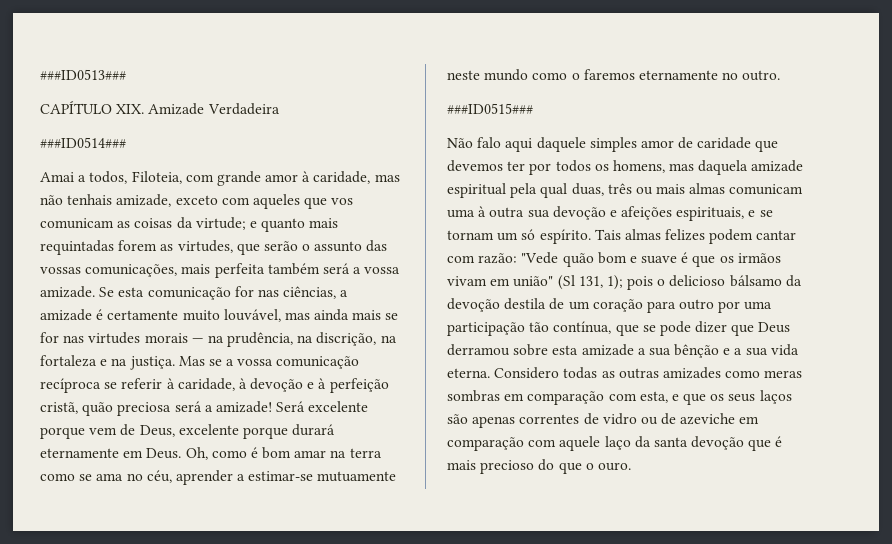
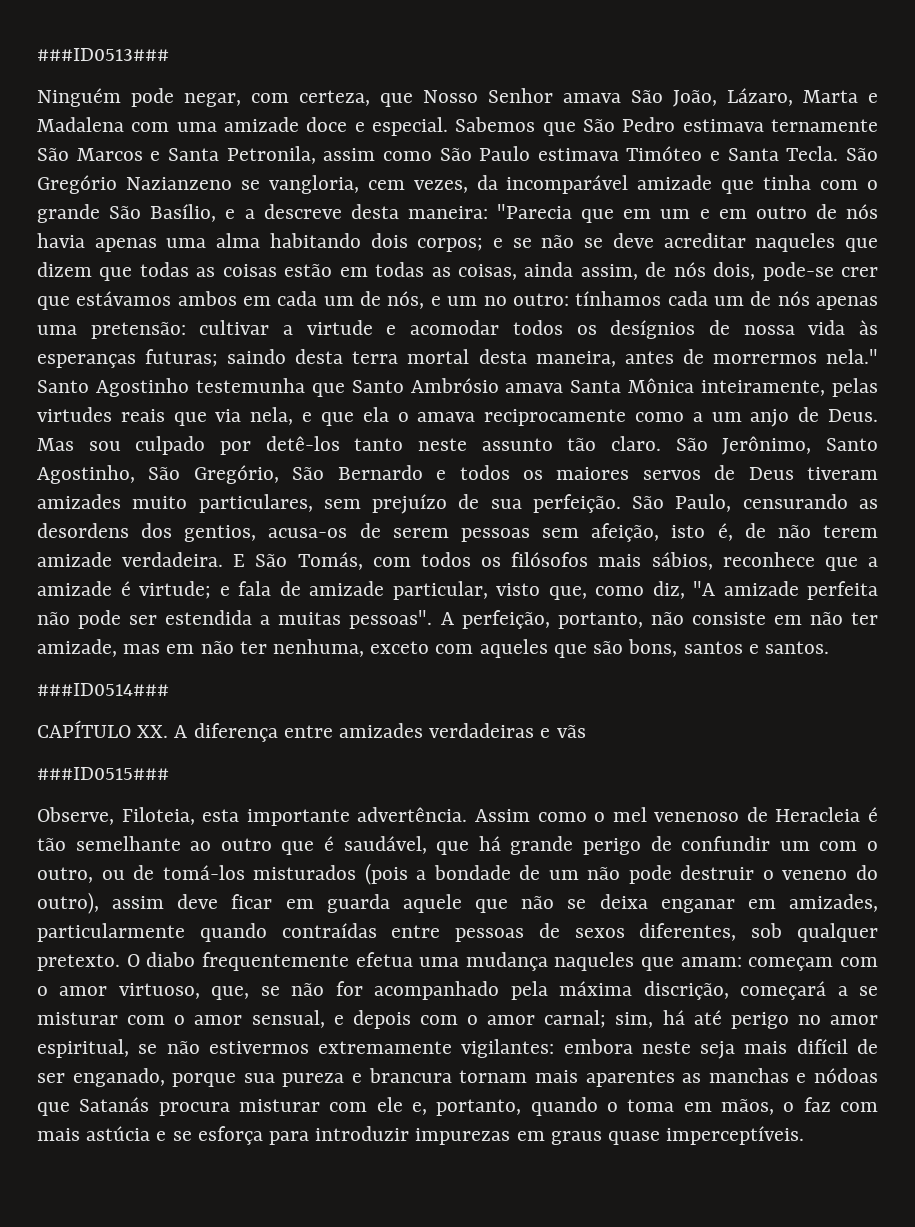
[40,101,280,115] [40,137,126,148] [40,171,400,186] [40,194,354,209] [40,217,339,232] [40,240,388,255] [40,263,401,278] [40,286,349,300] [40,309,399,322] [40,332,397,347] [40,355,360,370] [40,378,389,393] [40,401,369,416] [40,424,336,439] [40,447,382,460] [40,470,397,485] [447,69,781,81] [447,103,533,114] [447,137,779,152] [447,160,804,175] [447,183,804,198] [447,206,773,221] [447,229,797,244] [447,252,781,267] [447,275,802,290] [447,298,773,313] [447,321,791,336] [447,344,799,358] [447,367,803,379] [447,390,792,405] [447,413,760,428] [447,436,783,451] [447,459,631,474] CAPÍTULO XIX. Amizade Verdadeira // ###ID0514### // Amai a todos, Filoteia, com grande amor à caridade, mas não tenhais amizade, exceto com aqueles que vos comunicam as coisas da virtude; e quanto mais requintadas forem as virtudes, que serão o assunto das vossas comunicações, mais perfeita também será a vossa amizade. Se esta comunicação for nas ciências, a amizade é certamente muito louvável, mas ainda mais se for nas virtudes morais — na prudência, na discrição, na fortaleza e na justiça. Mas se a vossa comunicação recíproca se referir à caridade, à devoção e à perfeição cristã, quão preciosa será a amizade! Será excelente porque vem de Deus, excelente porque durará eternamente em Deus. Oh, como é bom amar na terra como se ama no céu, aprender a estimar-se mutuamente neste mundo como o faremos eternamente no outro. // ###ID0515### // Não falo aqui daquele simples amor de caridade que devemos ter por todos os homens, mas daquela amizade espiritual pela qual duas, três ou mais almas comunicam uma à outra sua devoção e afeições espirituais, e se tornam um só espírito. Tais almas felizes podem cantar com razão: "Vede quão bom e suave é que os irmãos vivam em união" (Sl 131, 1); pois o delicioso bálsamo da devoção destila de um coração para outro por uma participação tão contínua, que se pode dizer que Deus derramou sobre esta amizade a sua bênção e a sua vida eterna. Considero todas as outras amizades como meras sombras em comparação com esta, e que os seus laços são apenas correntes de vidro ou de azeviche em comparação com aquele laço da santa devoção que é mais precioso do que o ouro. -> [37,88,878,107] [37,117,878,136] [37,146,878,164] [37,175,878,194] [37,204,878,223] [37,233,878,252] [37,262,878,281] [37,291,879,310] [37,320,879,339] [37,349,878,368] [37,378,878,397] [37,407,878,427] [37,436,878,455] [37,465,878,484] [37,494,878,514] [37,523,879,542] [37,552,879,571] [37,581,878,600] [37,610,878,629] [37,639,829,658] [37,683,169,696] [37,720,586,742] [37,767,169,780] [37,807,879,826] [37,836,879,855] [37,863,878,885] [37,892,879,914] [37,923,878,942] [37,952,878,971] [37,981,878,1000] [37,1010,878,1029] [37,1039,878,1059] [37,1068,879,1087] [37,1097,879,1116] [37,1126,805,1145] Ninguém pode negar, com certeza, que Nosso Senhor amava São João, Lázaro, Marta e Madalena com uma amizade doce e especial. Sabemos que São Pedro estimava ternamente São Marcos e Santa Petronila, assim como São Paulo estimava Timóteo e Santa Tecla. São Gregório Nazianzeno se vangloria, cem vezes, da incomparável amizade que tinha com o grande São Basílio, e a descreve desta maneira: "Parecia que em um e em outro de nós havia apenas uma alma habitando dois corpos; e se não se deve acreditar naqueles que dizem que todas as coisas estão em todas as coisas, ainda assim, de nós dois, pode-se crer que estávamos ambos em cada um de nós, e um no outro: tínhamos cada um de nós apenas uma pretensão: cultivar a virtude e acomodar todos os desígnios de nossa vida às esperanças futuras; saindo desta terra mortal desta maneira, antes de morrermos nela." Santo Agostinho testemunha que Santo Ambrósio amava Santa Mônica inteiramente, pelas virtudes reais que via nela, e que ela o amava reciprocamente como a um anjo de Deus. Mas sou culpado por detê-los tanto neste assunto tão claro. São Jerônimo, Santo Agostinho, São Gregório, São Bernardo e todos os maiores servos de Deus tiveram amizades muito particulares, sem prejuízo de sua perfeição. São Paulo, censurando as desordens dos gentios, acusa-os de serem pessoas sem afeição, isto é, de não terem amizade verdadeira. E São Tomás, com todos os filósofos mais sábios, reconhece que a amizade é virtude; e fala de amizade particular, visto que, como diz, "A amizade perfeita não pode ser estendida a muitas pessoas". A perfeição, portanto, não consiste em não ter amizade, mas em não ter nenhuma, exceto com aqueles que são bons, santos e santos. // ###ID0514### // CAPÍTULO XX. A diferença entre amizades verdadeiras e vãs // ###ID0515### // Observe, Filoteia, esta importante advertência. Assim como o mel venenoso de Heracleia é tão semelhante ao outro que é saudável, que há grande perigo de confundir um com o outro, ou de tomá-los misturados (pois a bondade de um não pode destruir o veneno do outro), assim deve ficar em guarda aquele que não se deixa enganar em amizades, particularmente quando contraídas entre pessoas de sexos diferentes, sob qualquer pretexto. O diabo frequentemente efetua uma mudança naqueles que amam: começam com o amor virtuoso, que, se não for acompanhado pela máxima discrição, começará a se misturar com o amor sensual, e depois com o amor carnal; sim, há até perigo no amor espiritual, se não estivermos extremamente vigilantes: embora neste seja mais difícil de ser enganado, porque sua pureza e brancura tornam mais aparentes as manchas e nódoas que Satanás procura misturar com ele e, portanto, quando o toma em mãos, o faz com mais astúcia e se esforça para introduzir impurezas em graus quase imperceptíveis.

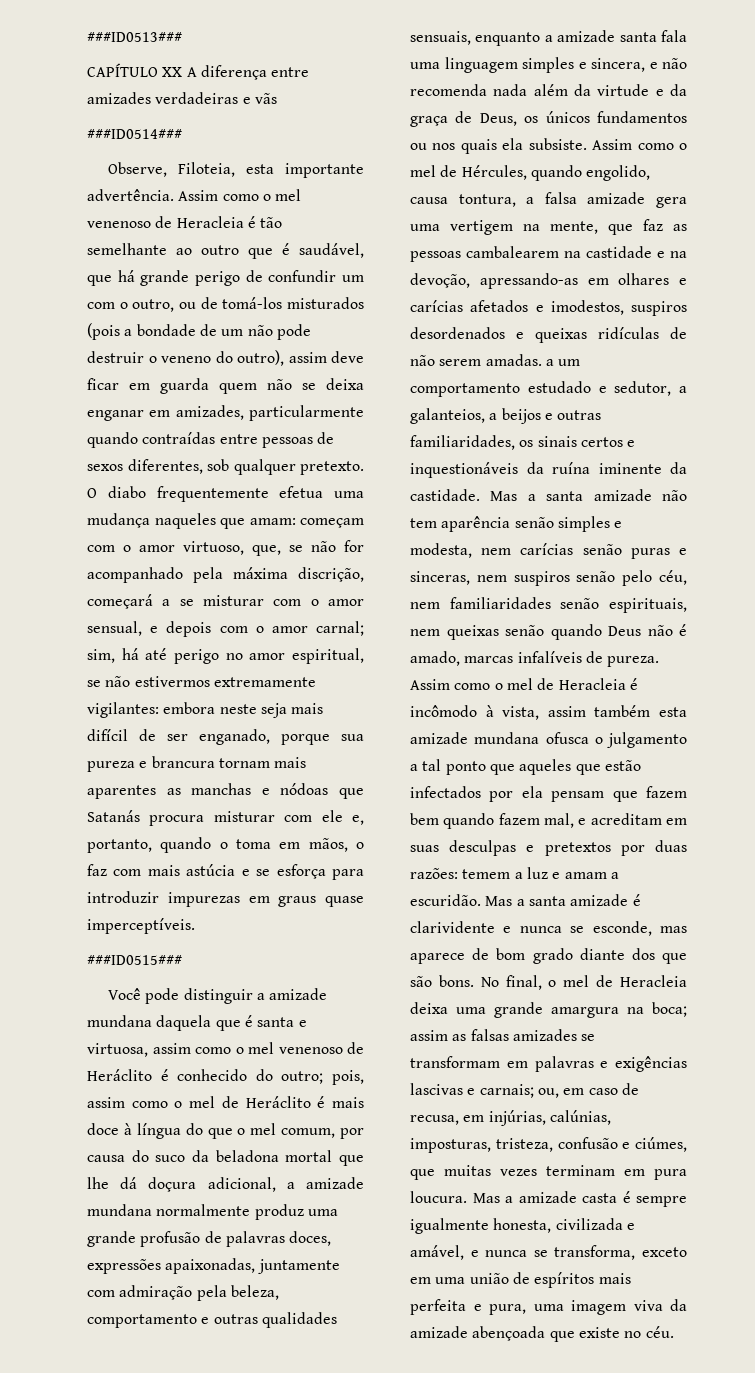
[37,88,878,107] [37,117,878,136] [37,146,878,164] [37,175,878,194] [37,204,878,223] [37,233,878,252] [37,262,878,281] [37,291,879,310] [37,320,879,339] [37,349,878,368] [37,378,878,397] [37,407,878,427] [37,436,878,455] [37,465,878,484] [37,494,878,514] [37,523,879,542] [37,552,879,571] [37,581,878,600] [37,610,878,629] [37,639,829,658] [37,683,169,696] // Ninguém pode negar, com certeza, que Nosso Senhor amava São João, Lázaro, Marta e Madalena com uma amizade doce e especial. Sabemos que São Pedro estimava ternamente São Marcos e Santa Petronila, assim como São Paulo estimava Timóteo e Santa Tecla. São Gregório Nazianzeno se vangloria, cem vezes, da incomparável amizade que tinha com o grande São Basílio, e a descreve desta maneira: "Parecia que em um e em outro de nós havia apenas uma alma habitando dois corpos; e se não se deve acreditar naqueles que dizem que todas as coisas estão em todas as coisas, ainda assim, de nós dois, pode-se crer que estávamos ambos em cada um de nós, e um no outro: tínhamos cada um de nós apenas uma pretensão: cultivar a virtude e acomodar todos os desígnios de nossa vida às esperanças futuras; saindo desta terra mortal desta maneira, antes de morrermos nela." Santo Agostinho testemunha que Santo Ambrósio amava Santa Mônica inteiramente, pelas virtudes reais que via nela, e que ela o amava reciprocamente como a um anjo de Deus. Mas sou culpado por detê-los tanto neste assunto tão claro. São Jerônimo, Santo Agostinho, São Gregório, São Bernardo e todos os maiores servos de Deus tiveram amizades muito particulares, sem prejuízo de sua perfeição. São Paulo, censurando as desordens dos gentios, acusa-os de serem pessoas sem afeição, isto é, de não terem amizade verdadeira. E São Tomás, com todos os filósofos mais sábios, reconhece que a amizade é virtude; e fala de amizade particular, visto que, como diz, "A amizade perfeita não pode ser estendida a muitas pessoas". A perfeição, portanto, não consiste em não ter amizade, mas em não ter nenhuma, exceto com aqueles que são bons, santos e santos. // ###ID0514### -> (182, 37) none
[137,725,169,738] XX. -> [162,67,183,77] XX
[37,767,169,780] ###ID0515### -> [87,129,182,139] ###ID0514###
[402,894,509,913] aquele que -> [219,383,257,394] quem
(805, 1135) none -> [87,955,182,965] [107,988,328,1004] [87,1015,307,1031] [87,1042,364,1057] [87,1069,364,1085] [87,1096,364,1108] [87,1123,364,1139] [87,1150,364,1166] [87,1177,364,1192] [87,1204,338,1220] [87,1231,332,1247] [87,1258,340,1274] [87,1285,279,1301] [87,1312,337,1328] [410,30,687,46] [410,57,687,73] [410,84,687,96] [410,111,687,127] [410,138,687,154] [410,165,651,181] [410,192,687,208] [410,219,687,235] [410,246,687,262] [410,273,687,289] [410,300,687,316] [410,327,687,343] [410,354,581,366] [410,381,687,397] [410,408,602,424] [410,435,636,450] [410,462,687,478] [410,489,687,501] [410,516,623,532] [410,543,687,559] [410,570,687,586] [410,597,687,613] [410,624,687,640] [410,651,660,667] [410,678,638,690] [410,705,687,720] [410,732,687,748] [410,759,641,775] [410,786,687,802] [410,813,687,829] [410,840,687,856] [410,867,619,879] [410,894,641,906] [410,921,687,936] [410,948,687,964] [410,975,687,990] [410,1002,687,1018] [410,1029,596,1041] [410,1056,687,1072] [410,1083,639,1098] [410,1110,611,1126] [410,1137,687,1153] [410,1165,687,1180] [410,1191,687,1207] [410,1218,635,1234] [410,1245,687,1260] [410,1272,631,1288] [410,1299,687,1315] [410,1326,674,1342] // ###ID0515### // Você pode distinguir a amizade mundana daquela que é santa e virtuosa, assim como o mel venenoso de Heráclito é conhecido do outro; pois, assim como o mel de Heráclito é mais doce à língua do que o mel comum, por causa do suco da beladona mortal que lhe dá doçura adicional, a amizade mundana normalmente produz uma grande profusão de palavras doces, expressões apaixonadas, juntamente com admiração pela beleza, comportamento e outras qualidades sensuais, enquanto a amizade santa fala uma linguagem simples e sincera, e não recomenda nada além da virtude e da graça de Deus, os únicos fundamentos ou nos quais ela subsiste. Assim como o mel de Hércules, quando engolido, causa tontura, a falsa amizade gera uma vertigem na mente, que faz as pessoas cambalearem na castidade e na devoção, apressando-as em olhares e carícias afetados e imodestos, suspiros desordenados e queixas ridículas de não serem amadas. a um comportamento estudado e sedutor, a galanteios, a beijos e outras familiaridades, os sinais certos e inquestionáveis da ruína iminente da castidade. Mas a santa amizade não tem aparência senão simples e modesta, nem carícias senão puras e sinceras, nem suspiros senão pelo céu, nem familiaridades senão espirituais, nem queixas senão quando Deus não é amado, marcas infalíveis de pureza. Assim como o mel de Heracleia é incômodo à vista, assim também esta amizade mundana ofusca o julgamento a tal ponto que aqueles que estão infectados por ela pensam que fazem bem quando fazem mal, e acreditam em suas desculpas e pretextos por duas razões: temem a luz e amam a escuridão. Mas a santa amizade é clarividente e nunca se esconde, mas aparece de bom grado diante dos que são bons. No final, o mel de Heracleia deixa uma grande amargura na boca; assim as falsas amizades se transformam em palavras e exigências lascivas e carnais; ou, em caso de recusa, em injúrias, calúnias, imposturas, tristeza, confusão e ciúmes, que muitas vezes terminam em pura loucura. Mas a amizade casta é sempre igualmente honesta, civilizada e amável, e nunca se transforma, exceto em uma união de espíritos mais perfeita e pura, uma imagem viva da amizade abençoada que existe no céu.

